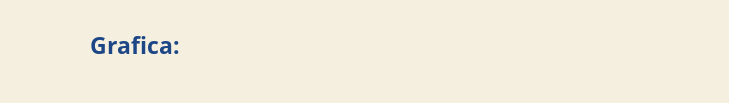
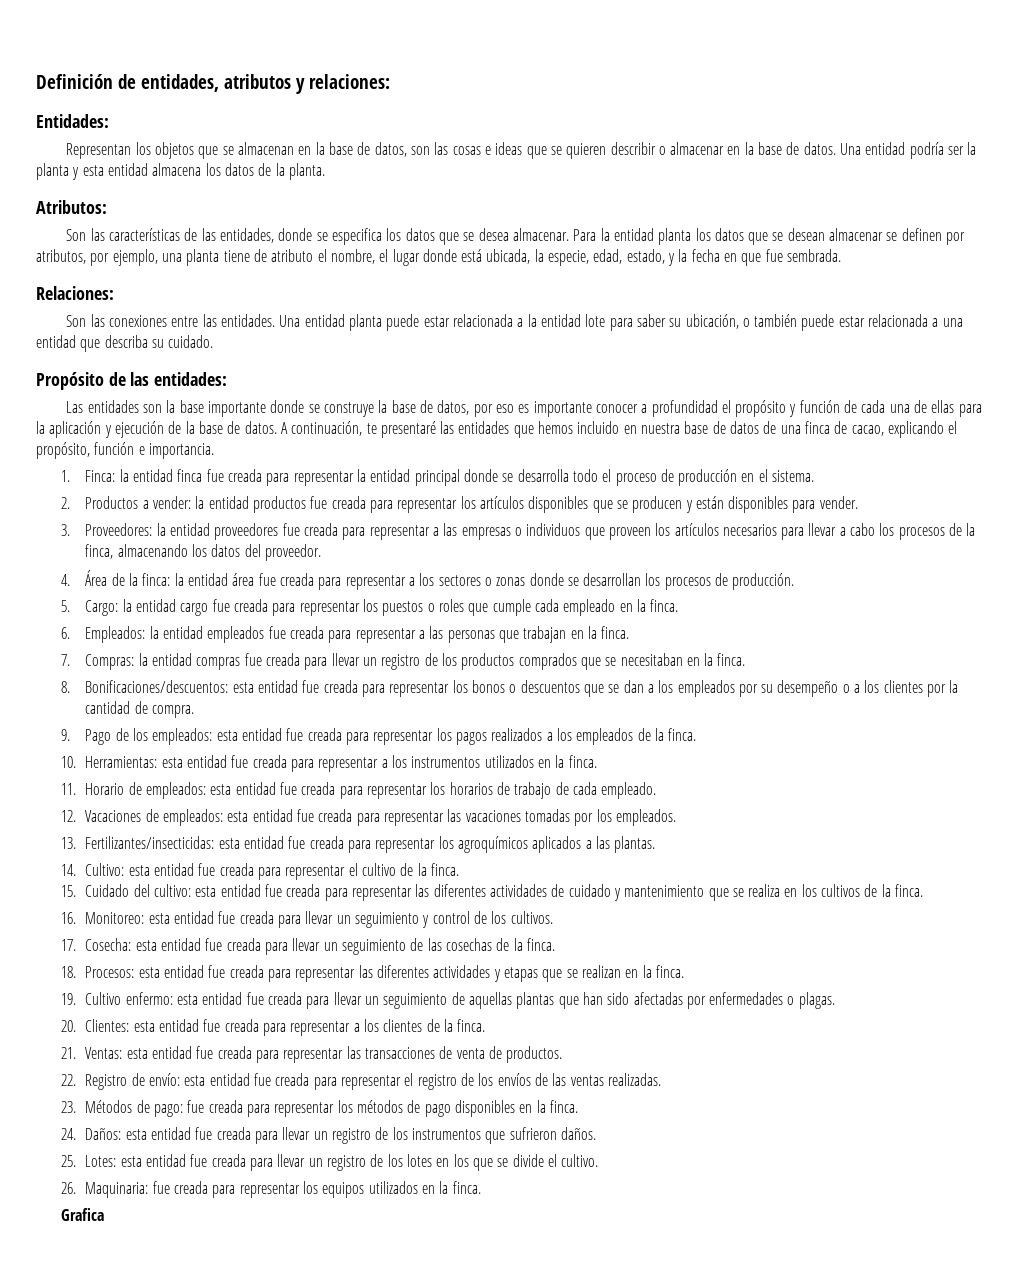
[90,36,180,54] Grafica: -> [36,74,390,94] [36,114,109,128] [66,142,977,159] [36,163,325,180] [36,200,107,214] [66,228,966,245] [36,249,842,266] [36,286,114,300] [66,314,963,331] [36,335,214,352] [36,372,228,390] [66,400,982,417] [36,421,958,438] [36,442,214,459] [60,469,815,486] [60,496,858,513] [60,523,976,540] [85,544,321,561] [60,570,795,590] [60,599,679,616] [60,626,630,643] [60,653,746,670] [60,680,959,697] [85,701,195,718] [60,728,697,745] [60,755,597,772] [60,782,657,799] [60,809,676,826] [60,836,656,853] [60,863,459,880] [60,884,924,901] [60,911,553,928] [60,938,555,955] [60,965,684,982] [60,992,835,1009] [60,1019,486,1036] [60,1046,563,1063] [60,1073,661,1090] [60,1100,578,1117] [60,1127,596,1144] [60,1154,599,1171] [60,1181,481,1198] [60,1208,104,1221] Definición de entidades, atributos y relaciones: // Entidades: // Representan los objetos que se almacenan en la base de datos, son las cosas e ideas que se quieren describir o almacenar en la base de datos. Una entidad podría ser la planta y esta entidad almacena los datos de la planta. // Atributos: // Son las características de las entidades, donde se especifica los datos que se desea almacenar. Para la entidad planta los datos que se desean almacenar se definen por atributos, por ejemplo, una planta tiene de atributo el nombre, el lugar donde está ubicada, la especie, edad, estado, y la fecha en que fue sembrada. // Relaciones: // Son las conexiones entre las entidades. Una entidad planta puede estar relacionada a la entidad lote para saber su ubicación, o también puede estar relacionada a una entidad que describa su cuidado. // Propósito de las entidades: // Las entidades son la base importante donde se construye la base de datos, por eso es importante conocer a profundidad el propósito y función de cada una de ellas para la aplicación y ejecución de la base de datos. A continuación, te presentaré las entidades que hemos incluido en nuestra base de datos de una finca de cacao, explicando el propósito, función e importancia. // 1. Finca: la entidad finca fue creada para representar la entidad principal donde se desarrolla todo el proceso de producción en el sistema. // 2. Productos a vender: la entidad productos fue creada para representar los artículos disponibles que se producen y están disponibles para vender. // 3. Proveedores: la entidad proveedores fue creada para representar a las empresas o individuos que proveen los artículos necesarios para llevar a cabo los procesos de la finca, almacenando los datos del proveedor. // 4. Área de la finca: la entidad área fue creada para representar a los sectores o zonas donde se desarrollan los procesos de producción. // 5. Cargo: la entidad cargo fue creada para representar los puestos o roles que cumple cada empleado en la finca. // 6. Empleados: la entidad empleados fue creada para representar a las personas que trabajan en la finca. // 7. Compras: la entidad compras fue creada para llevar un registro de los productos comprados que se necesitaban en la finca. // 8. Bonificaciones/descuentos: esta entidad fue creada para representar los bonos o descuentos que se dan a los empleados por su desempeño o a los clientes por la cantidad de compra. // 9. Pago de los empleados: esta entidad fue creada para representar los pagos realizados a los empleados de la finca. // 10. Herramientas: esta entidad fue creada para representar a los instrumentos utilizados en la finca. // 11. Horario de empleados: esta entidad fue creada para representar los horarios de trabajo de cada empleado. // 12. Vacaciones de empleados: esta entidad fue creada para representar las vacaciones tomadas por los empleados. // 13. Fertilizantes/insecticidas: esta entidad fue creada para representar los agroquímicos aplicados a las plantas. // 14. Cultivo: esta entidad fue creada para representar el cultivo de la finca. // 15. Cuidado del cultivo: esta entidad fue creada para representar las diferentes actividades de cuidado y mantenimiento que se realiza en los cultivos de la finca. // 16. Monitoreo: esta entidad fue creada para llevar un seguimiento y control de los cultivos. // 17. Cosecha: esta entidad fue creada para llevar un seguimiento de las cosechas de la finca. // 18. Procesos: esta entidad fue creada para representar las diferentes actividades y etapas que se realizan en la finca. // 19. Cultivo enfermo: esta entidad fue creada para llevar un seguimiento de aquellas plantas que han sido afectadas por enfermedades o plagas. // 20. Clientes: esta entidad fue creada para representar a los clientes de la finca. // 21. Ventas: esta entidad fue creada para representar las transacciones de venta de productos. // 22. Registro de envío: esta entidad fue creada para representar el registro de los envíos de las ventas realizadas. // 23. Métodos de pago: fue creada para representar los métodos de pago disponibles en la finca. // 24. Daños: esta entidad fue creada para llevar un registro de los instrumentos que sufrieron daños. // 25. Lotes: esta entidad fue creada para llevar un registro de los lotes en los que se divide el cultivo. // 26. Maquinaria: fue creada para representar los equipos utilizados en la finca. // Grafica

